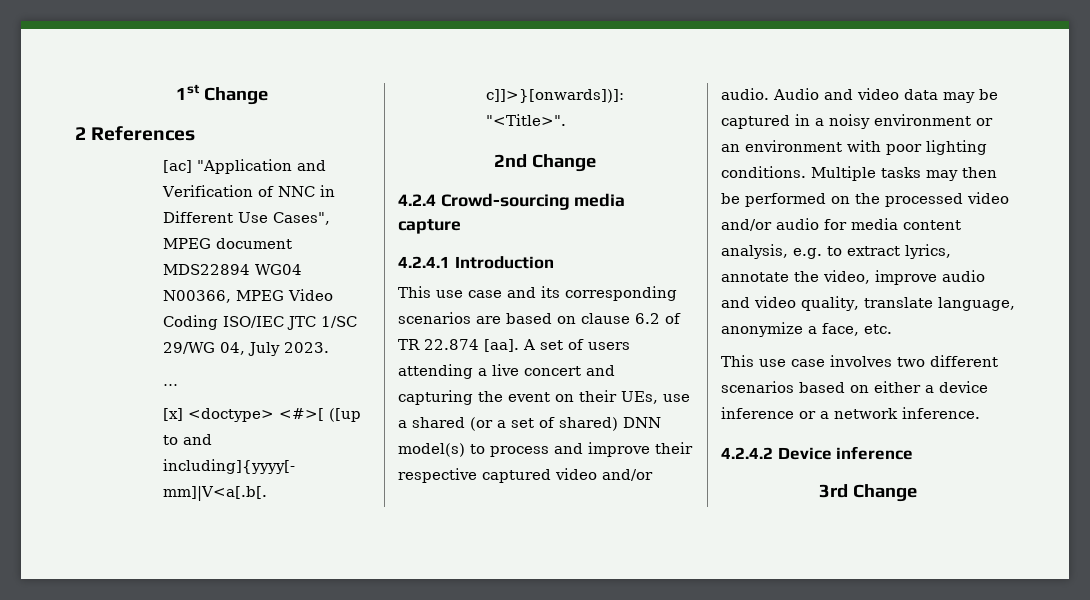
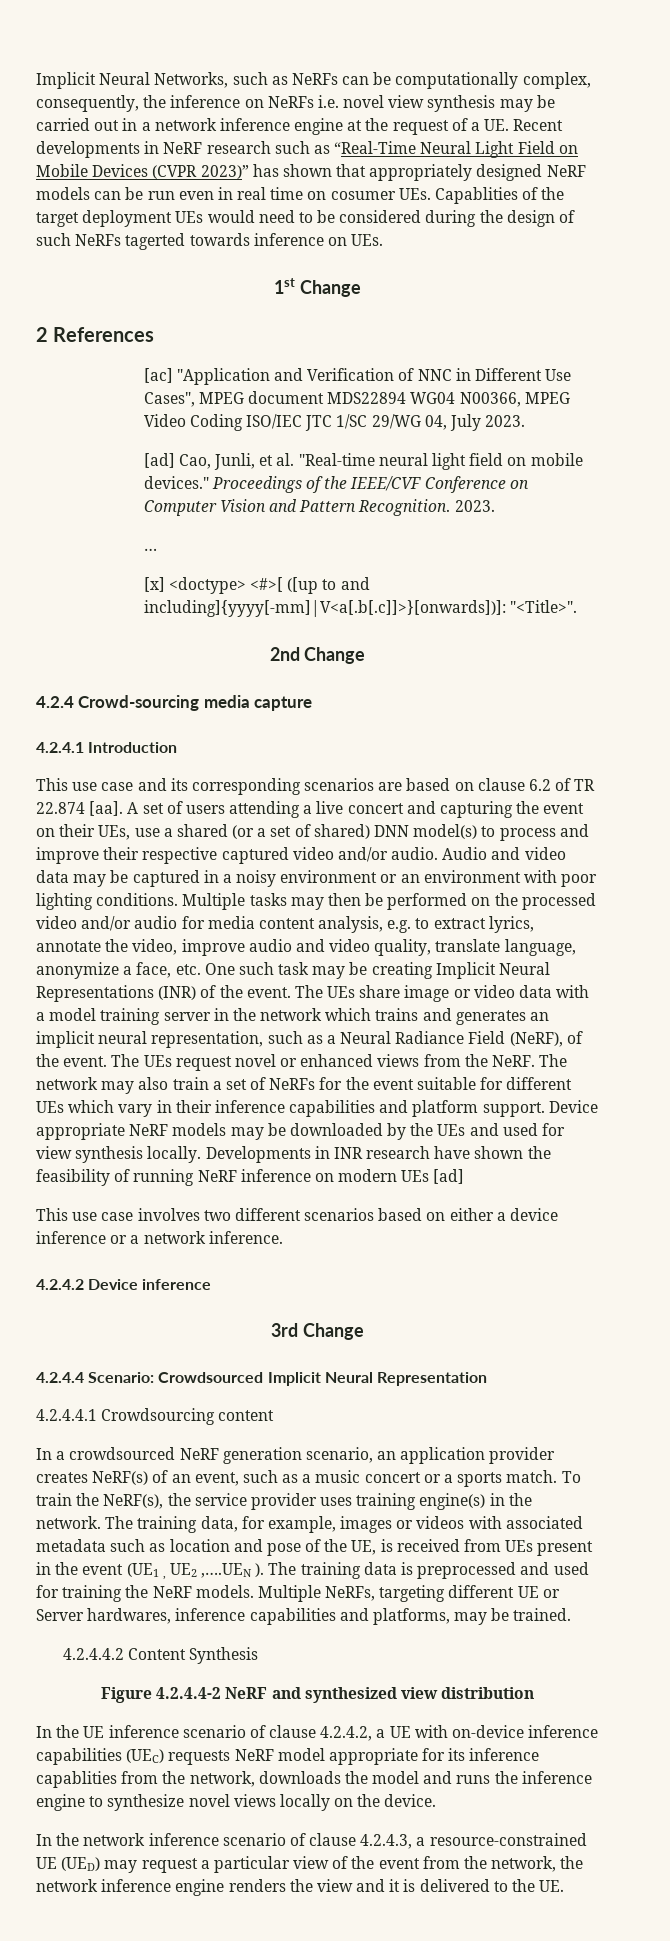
(176, 92) none -> [36,72,591,89] [36,95,555,112] [36,118,564,135] [36,141,578,158] [36,164,586,181] [36,187,565,204] [36,210,576,227] [36,233,384,250] Implicit Neural Networks, such as NeRFs can be computationally complex, consequently, the inference on NeRFs i.e. novel view synthesis may be carried out in a network inference engine at the request of a UE. Recent developments in NeRF research such as “Real-Time Neural Light Field on Mobile Devices (CVPR 2023)” has shown that appropriately designed NeRF models can be run even in real time on cosumer UEs. Capablities of the target deployment UEs would need to be considered during the design of such NeRFs tagerted towards inference on UEs. //
(330, 347) none -> [143,453,583,470] [143,476,529,493] [143,499,495,516] // [ad] Cao, Junli, et al. "Real-time neural light field on mobile devices." Proceedings of the IEEE/CVF Conference on Computer Vision and Pattern Recognition. 2023.
(892, 329) none -> [204,962,551,979] [36,985,590,1002] [36,1008,550,1025] [36,1031,583,1048] [36,1054,568,1071] [36,1077,573,1094] [36,1100,598,1117] [36,1123,566,1140] [36,1146,551,1163] [36,1169,465,1186] One such task may be creating Implicit Neural Representations (INR) of the event. The UEs share image or video data with a model training server in the network which trains and generates an implicit neural representation, such as a Neural Radiance Field (NeRF), of the event. The UEs request novel or enhanced views from the NeRF. The network may also train a set of NeRFs for the event suitable for different UEs which vary in their inference capabilities and platform support. Device appropriate NeRF models may be downloaded by the UEs and used for view synthesis locally. Developments in INR research have shown the feasibility of running NeRF inference on modern UEs [ad]
(917, 493) none -> [36,1372,487,1386] [36,1408,275,1425] [36,1447,556,1464] [36,1470,581,1487] [36,1493,532,1510] [36,1516,583,1533] [36,1539,594,1556] [36,1562,589,1580] [36,1585,560,1602] [36,1608,572,1625] [62,1647,259,1664] [100,1687,535,1703] [36,1725,599,1741] [36,1748,540,1765] [36,1771,592,1788] [36,1794,437,1811] [36,1833,587,1849] [36,1856,584,1873] [36,1879,565,1896] // 4.2.4.4 Scenario: Crowdsourced Implicit Neural Representation // 4.2.4.4.1 Crowdsourcing content // In a crowdsourced NeRF generation scenario, an application provider creates NeRF(s) of an event, such as a music concert or a sports match. To train the NeRF(s), the service provider uses training engine(s) in the network. The training data, for example, images or videos with associated metadata such as location and pose of the UE, is received from UEs present in the event (UE1 , UE2 ,….UEN ). The training data is preprocessed and used for training the NeRF models. Multiple NeRFs, targeting different UE or Server hardwares, inference capabilities and platforms, may be trained. // 4.2.4.4.2 Content Synthesis // Figure 4.2.4.4-2 NeRF and synthesized view distribution // In the UE inference scenario of clause 4.2.4.2, a UE with on-device inference capabilities (UEC) requests NeRF model appropriate for its inference capablities from the network, downloads the model and runs the inference engine to synthesize novel views locally on the device. // In the network inference scenario of clause 4.2.4.3, a resource-constrained UE (UED) may request a particular view of the event from the network, the network inference engine renders the view and it is delivered to the UE.

